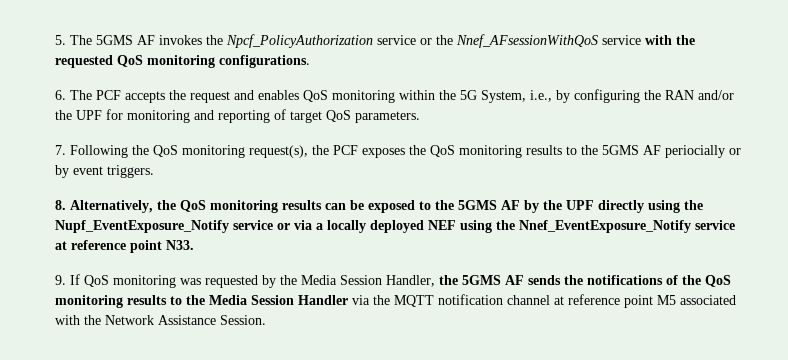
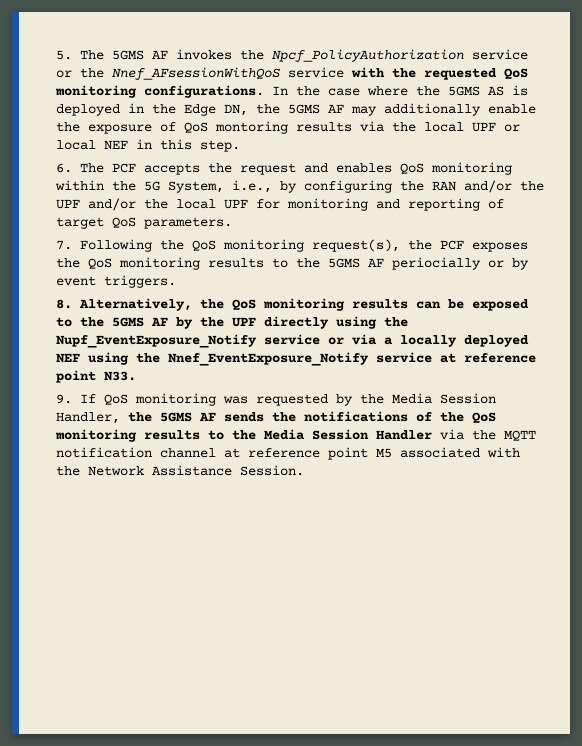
(311, 61) none -> [271,85,528,96] [55,103,536,116] [55,121,520,134] [55,139,240,152] In the case where the 5GMS AS is deployed in the Edge DN, the 5GMS AF may additionally enable the exposure of QoS montoring results via the local UPF or local NEF in this step.
(103, 115) none -> [87,198,248,211] and/or the local UPF

